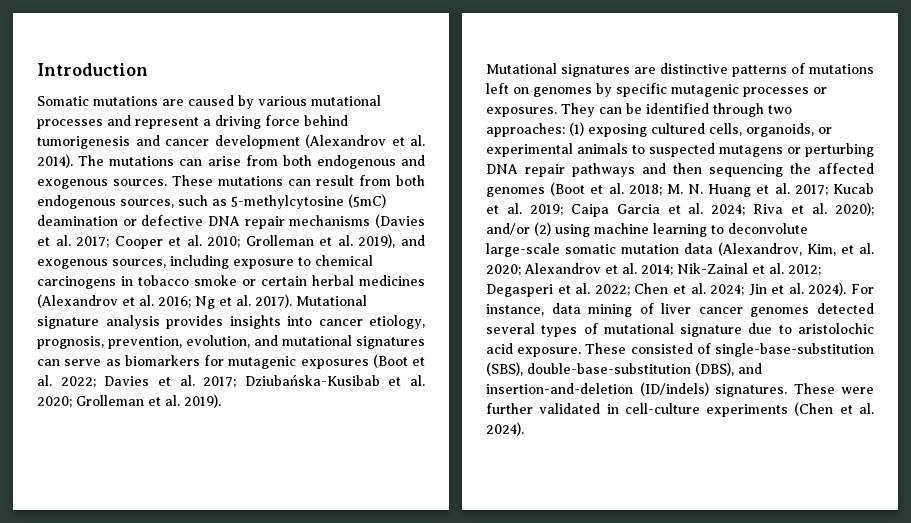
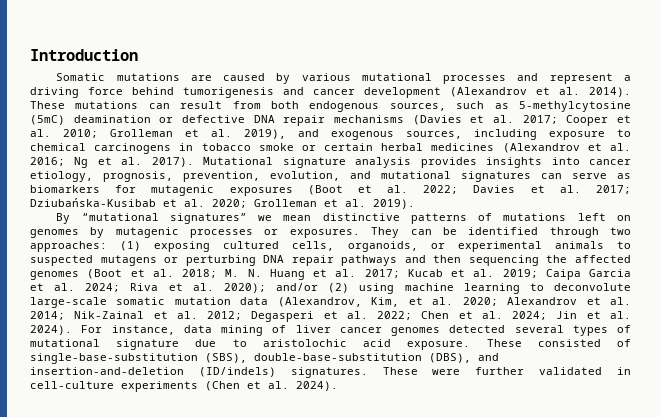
[78,155,425,169] [37,179,167,189] The mutations can arise from both endogenous and exogenous sources. -> (631, 92) none
[486,63,656,77] Mutational signatures are -> [56,213,312,224] By “mutational signatures” we mean
[616,83,667,97] specific -> (105, 232) none

